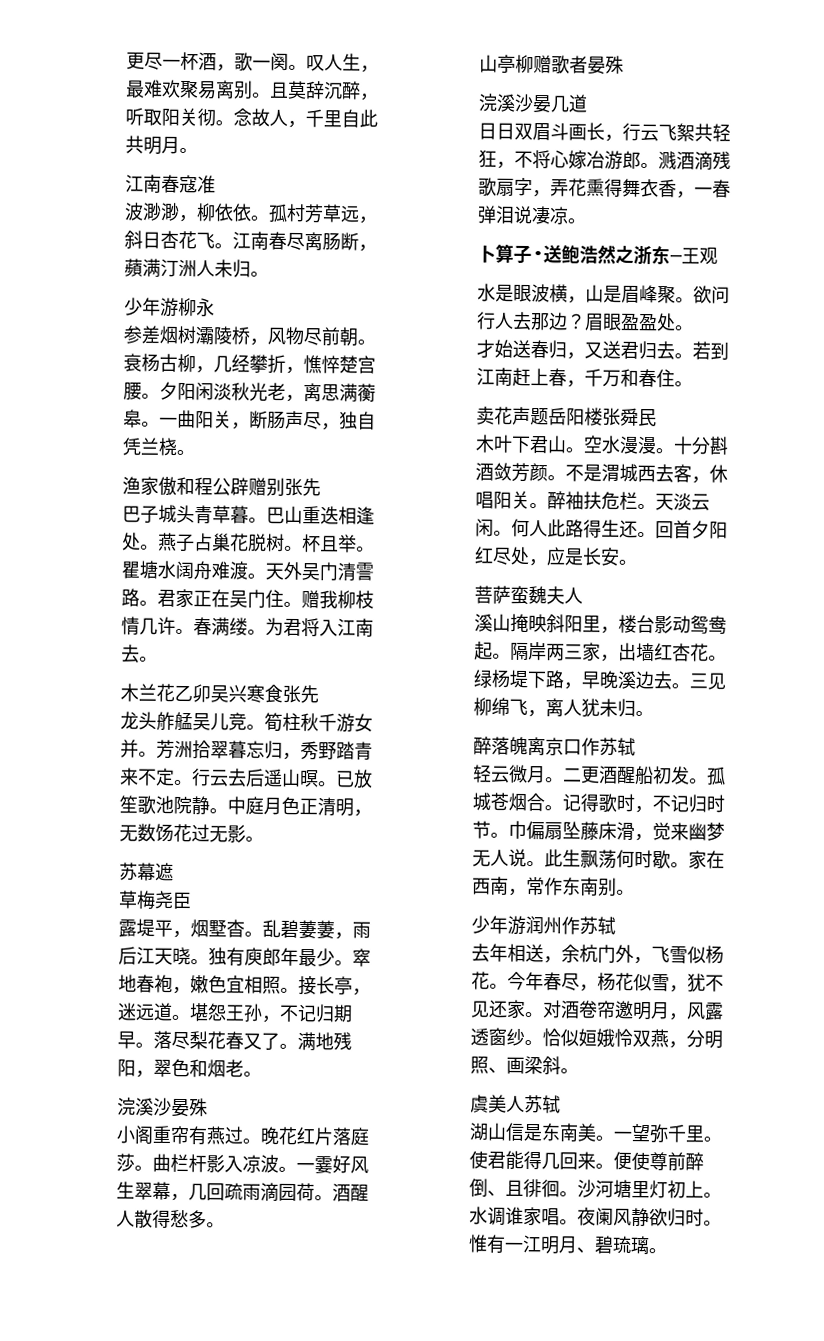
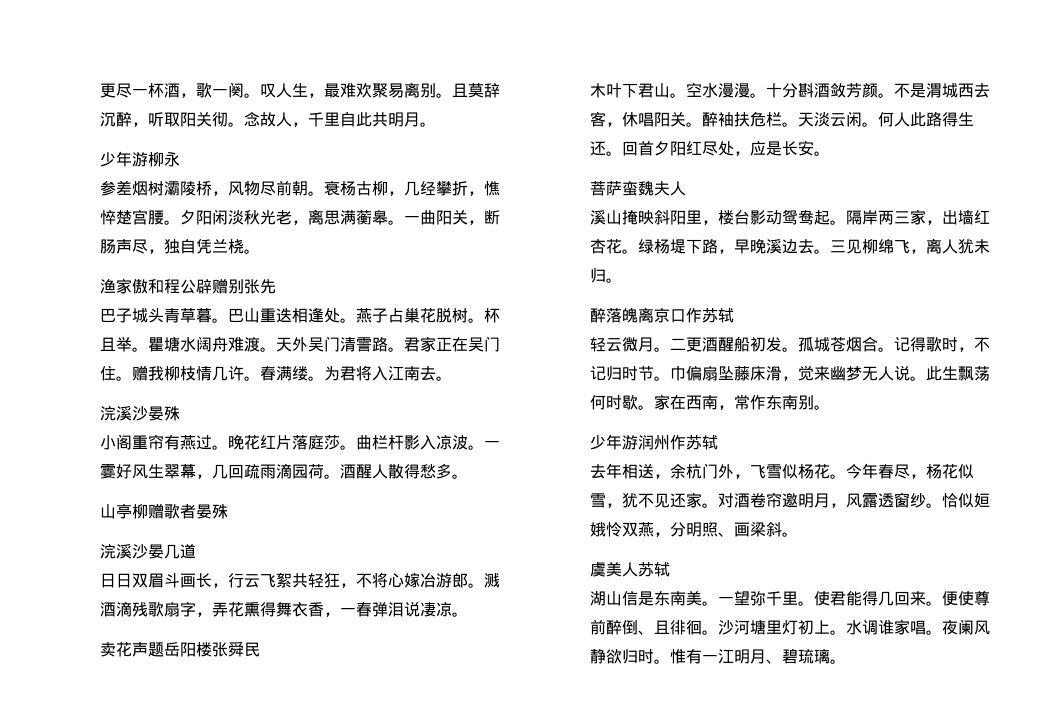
[124,174,216,194] [123,202,377,224] [123,230,377,252] [123,258,269,278] // 江南春寇准 // 波渺渺，柳依依。孤村芳草远，斜日杏花飞。江南春尽离肠断，蘋满汀洲人未归。 -> (437, 124) none
[119,683,319,704] [119,711,373,733] [119,739,373,761] [118,767,373,789] [118,795,372,817] [118,823,264,843] [118,862,174,881] [117,890,192,910] [117,918,371,940] [117,946,371,967] [117,974,371,996] [116,1002,353,1023] [116,1030,352,1051] [116,1058,262,1078] // 木兰花乙卯吴兴寒食张先 // 龙头舴艋吴儿竞。筍柱秋千游女并。芳洲拾翠暮忘归，秀野踏青来不定。行云去后遥山暝。已放笙歌池院静。中庭月色正清明，无数饧花过无影。 // 苏幕遮 // 草梅尧臣 // 露堤平，烟墅杳。乱碧萋萋，雨后江天晓。独有庾郎年最少。窣地春袍，嫩色宜相照。接长亭，迷远道。堪怨王孙，不记归期早。落尽梨花春又了。满地残阳，翠色和烟老。 -> (453, 378) none
[476,243,718,265] [476,283,730,304] [475,311,694,332] [475,339,729,360] [475,367,693,388] // 卜算子·送鲍浩然之浙东-王观 // 水是眼波横，山是眉峰聚。欲问行人去那边？眉眼盈盈处。 // 才始送春归，又送君归去。若到江南赶上春，千万和春住。 -> (469, 614) none

